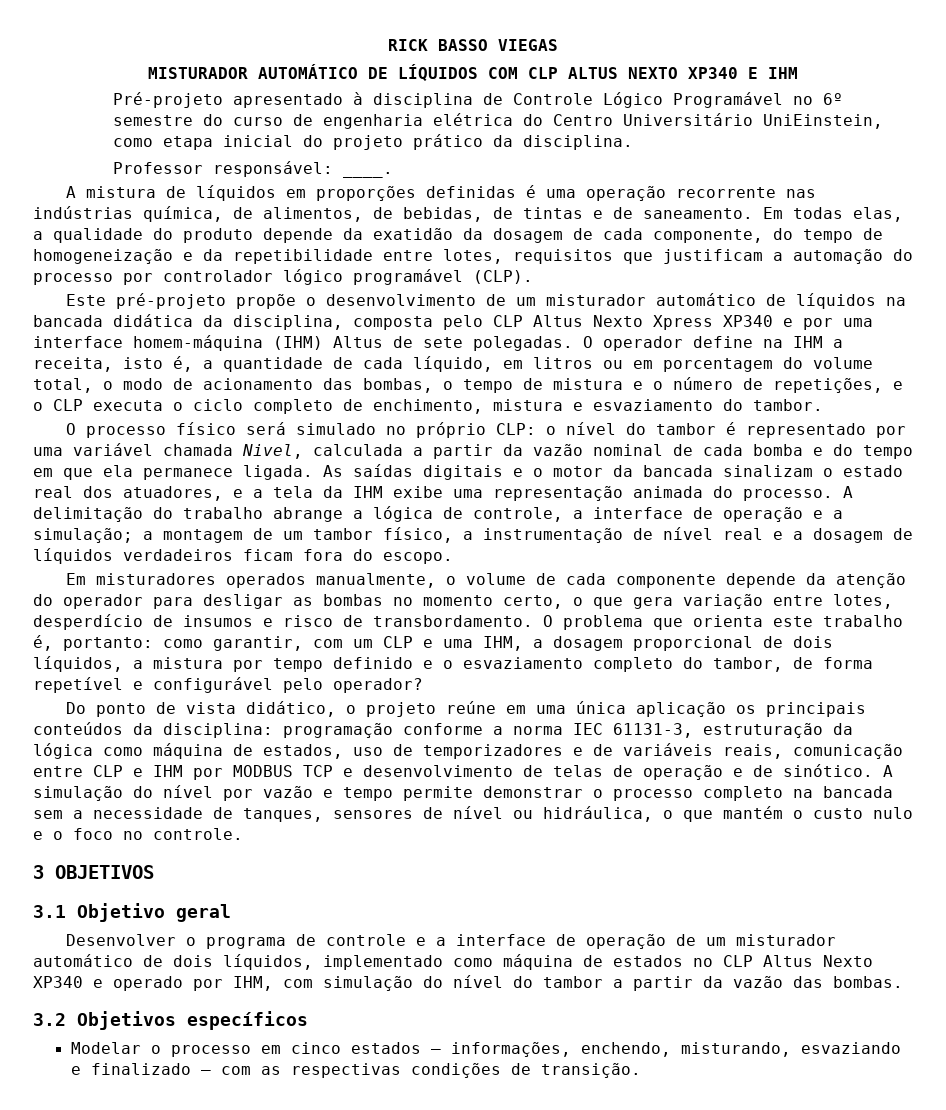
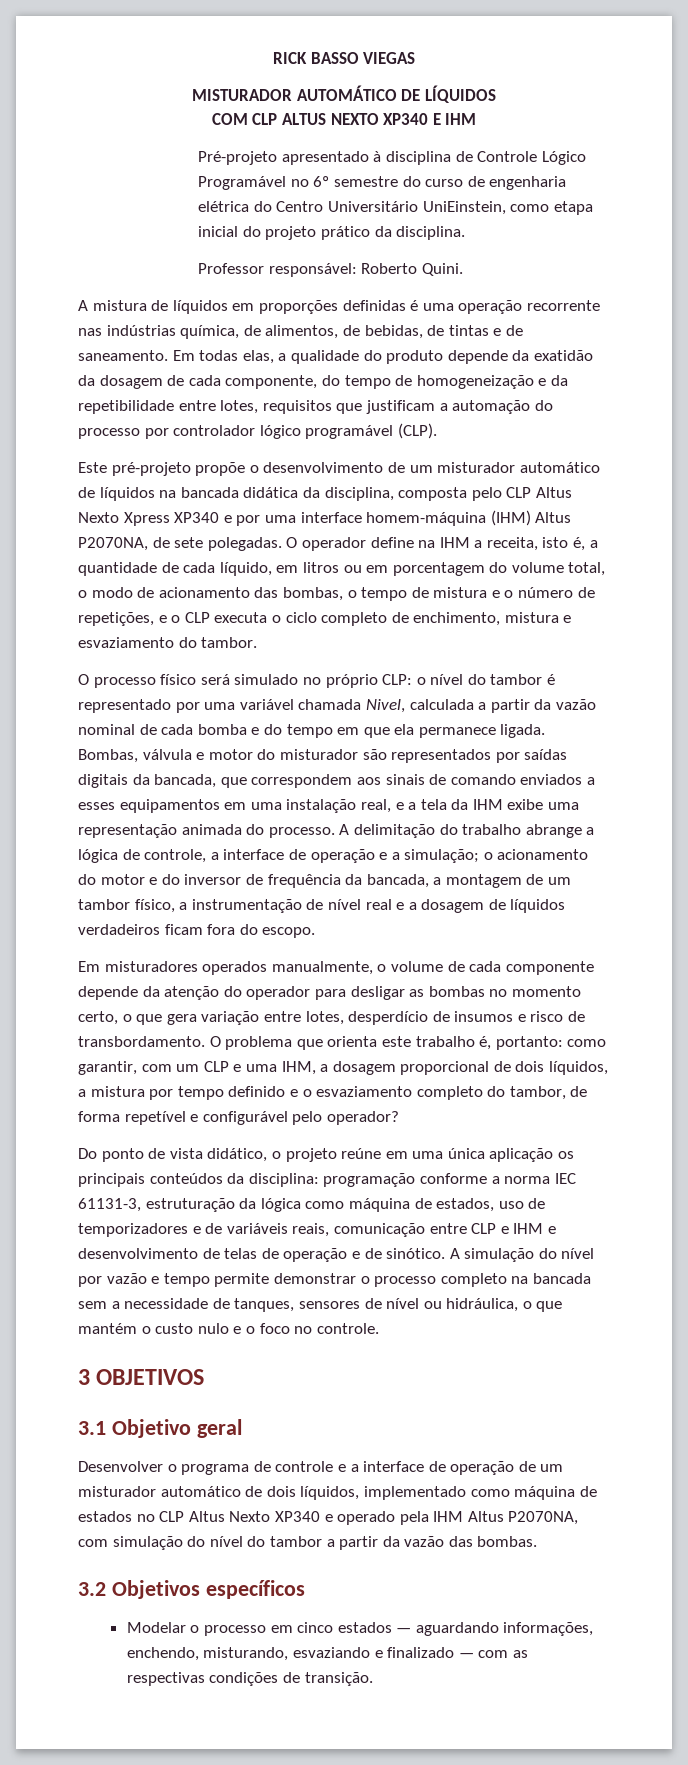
(478, 72) none -> (496, 94) //
[343,172,394,178] ____. -> [361,263,463,276] Roberto Quini.
(383, 342) none -> [78,537,148,551] P2070NA,
[323,464,903,480] [33,486,223,501] As saídas digitais e o motor da bancada sinalizam o estado real dos atuadores, -> [78,749,568,763] [78,774,595,788] [78,799,391,813] Bombas, válvula e motor do misturador são representados por saídas digitais da bancada, que correspondem aos sinais de comando enviados a esses equipamentos em uma instalação real,
(133, 535) none -> [483,849,589,860] [78,874,429,888] o acionamento do motor e do inversor de frequência da bancada,
[193,765,333,780] por MODBUS TCP -> (544, 1228) none
[193,976,273,991] por IHM, -> [399,1511,579,1525] pela IHM Altus P2070NA,
(441, 1051) none -> [415,1622,499,1636] aguardando

